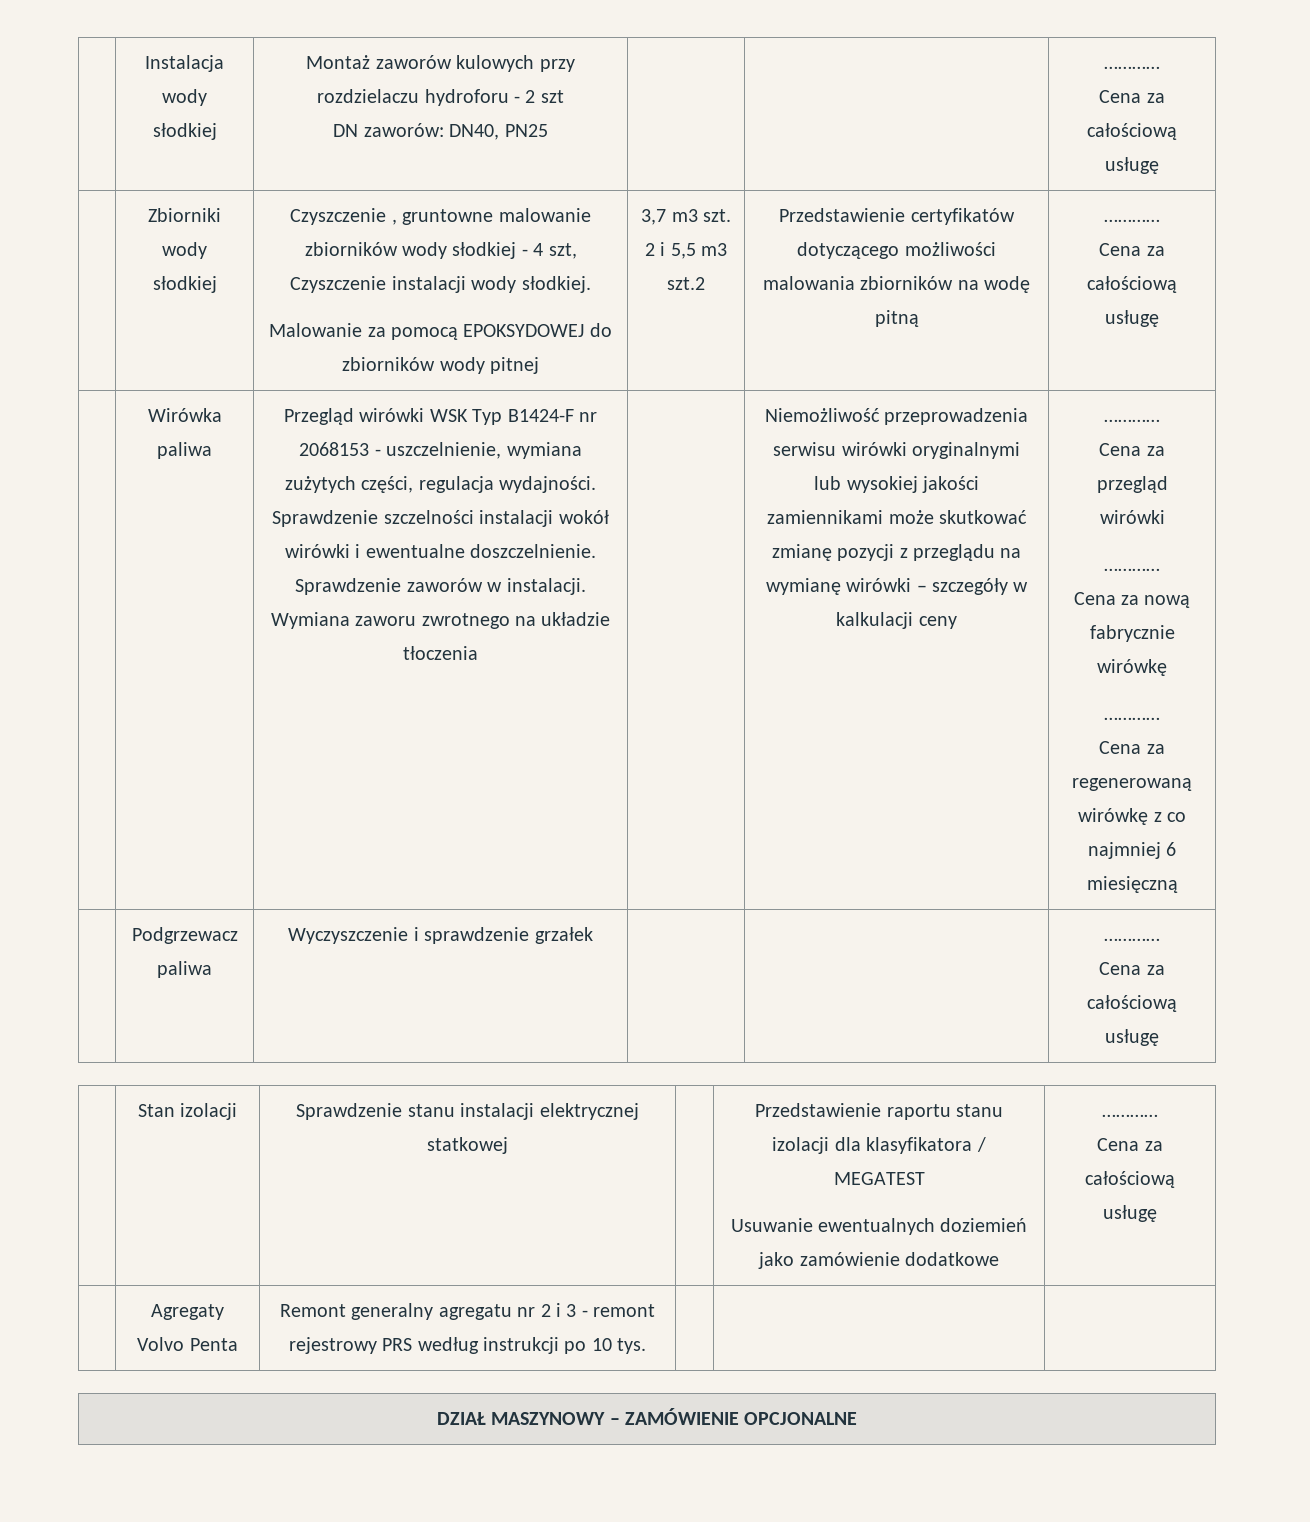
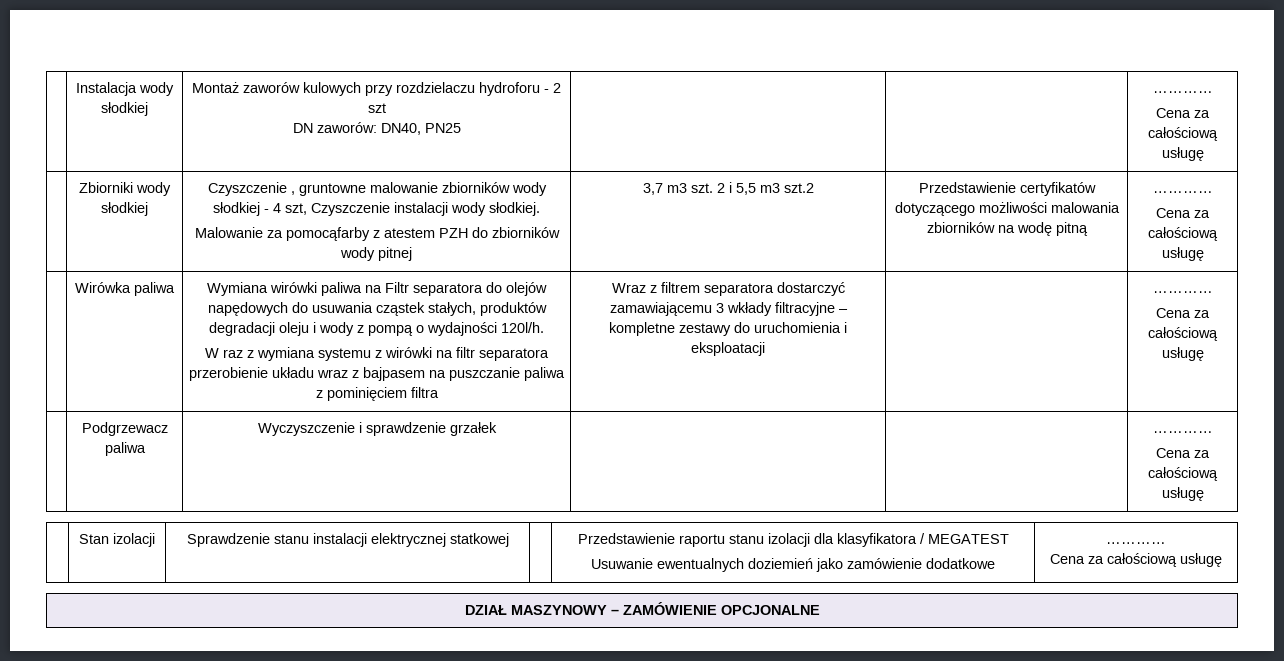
[391,324,585,340] pomocą EPOKSYDOWEJ -> [285,227,468,241] pomocąfarby z atestem PZH
[284,408,597,425] [299,442,582,459] [284,476,597,493] [272,510,609,527] [284,544,597,558] [295,578,586,595] [270,612,611,629] [403,646,478,660] [764,408,1029,425] [773,442,1020,459] [814,476,979,493] [767,510,1027,524] [771,544,1022,561] [765,578,1029,595] [836,612,957,629] [1104,419,1160,422] [1099,443,1165,456] [1096,476,1168,493] [1099,510,1165,524] [1104,568,1160,571] [1073,592,1191,608] [1089,625,1175,642] [1097,659,1167,676] [1104,717,1160,720] [1099,741,1165,754] [1072,778,1192,791] [1078,808,1186,825] [1087,842,1177,859] [1086,876,1178,893] Przegląd wirówki WSK Typ B1424-F nr 2068153 - uszczelnienie, wymiana zużytych części, regulacja wydajności. Sprawdzenie szczelności instalacji wokół wirówki i ewentualne doszczelnienie. Sprawdzenie zaworów w instalacji. Wymiana zaworu zwrotnego na układzie tłoczenia | | Niemożliwość przeprowadzenia serwisu wirówki oryginalnymi lub wysokiej jakości zamiennikami może skutkować zmianę pozycji z przeglądu na wymianę wirówki – szczegóły w kalkulacji ceny | ………… // Cena za przegląd wirówki // ………… // Cena za nową fabrycznie wirówkę // ………… // Cena za regenerowaną wirówkę z co najmniej 6 miesięczną -> [207,282,547,296] [207,302,547,316] [209,322,544,336] [205,347,549,361] [189,367,565,381] [315,387,439,401] [611,282,845,296] [609,302,848,316] [609,322,847,336] [691,342,765,356] [1152,291,1213,293] [1156,308,1210,318] [1148,327,1218,341] [1161,347,1204,361] Wymiana wirówki paliwa na Filtr separatora do olejów napędowych do usuwania cząstek stałych, produktów degradacji oleju i wody z pompą o wydajności 120l/h. // W raz z wymiana systemu z wirówki na filtr separatora przerobienie układu wraz z bajpasem na puszczanie paliwa z pominięciem filtra | Wraz z filtrem separatora dostarczyć zamawiającemu 3 wkłady filtracyjne – kompletne zestawy do uruchomienia i eksploatacji | | ………… // Cena za całościową usługę
[151,1304,224,1320] [137,1337,238,1351] [279,1303,656,1320] [288,1337,647,1354] // | Agregaty Volvo Penta | Remont generalny agregatu nr 2 i 3 - remont rejestrowy PRS według instrukcji po 10 tys. | | | -> (1222, 560) none

